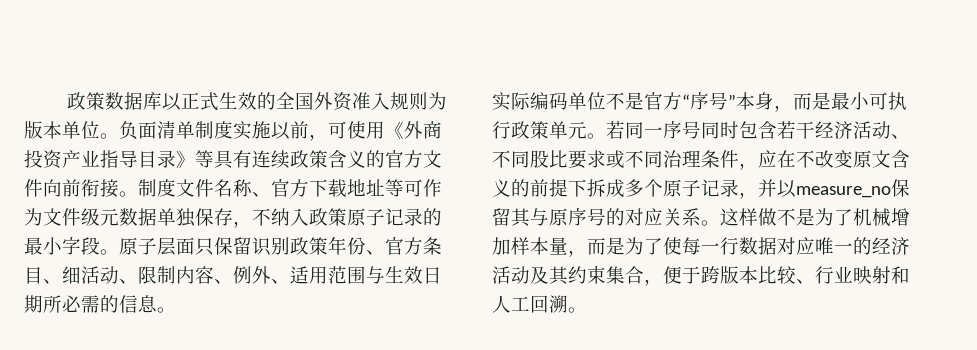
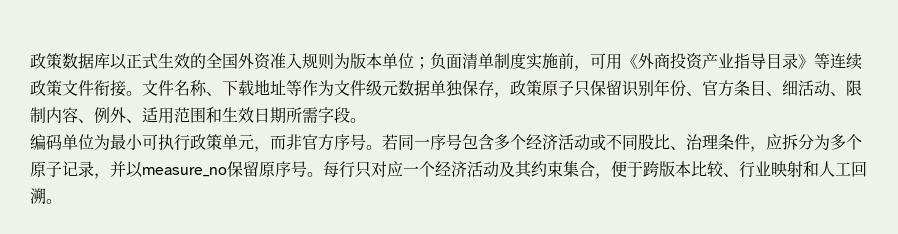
[100,133,119,139] 。 -> [414,57,430,69] ；
[271,121,366,141] 以前，可使 -> [558,53,606,71] 前，可
[214,150,252,169] 具有 -> (830, 61) none
[328,150,442,168] [24,179,176,198] 含义的官方文件向前衔接。制度 -> [62,80,142,97] 文件衔接。
[271,179,309,197] 官方 -> (222, 94) none
[404,179,423,197] 可 -> (302, 88) none
[252,208,309,226] 不纳入 -> (510, 95) none
[385,208,442,226] [24,236,195,256] 记录的最小字段。原子层面 -> (574, 88) none
[290,237,328,255] 政策 -> (654, 88) none
[366,266,385,284] 与 -> [206,107,222,123] 和
[62,295,157,313] 必需的信息 -> [302,107,350,123] 需字段
[492,92,530,111] 实际 -> (366, 120) none
[606,92,831,112] 不是官方“序号”本身，而是 -> [94,134,110,150] 为
[587,121,910,139] 。若同一序号同时包含若干经济活动、 -> [254,134,606,152] ，而非官方序号。若同一序号包含多个经济活动或
[568,150,663,169] 要求或不同 -> [670,146,686,150] 、
[777,150,910,168] [492,179,625,198] 在不改变原文含义的前提下拆成 -> [782,134,830,150] 拆分为
[511,208,910,227] [492,237,872,257] 其与原序号的对应关系。这样做不是为了机械增加样本量，而是为了使每一行数据对应唯一的 -> [259,161,435,178] 原序号。每行只对应一个

